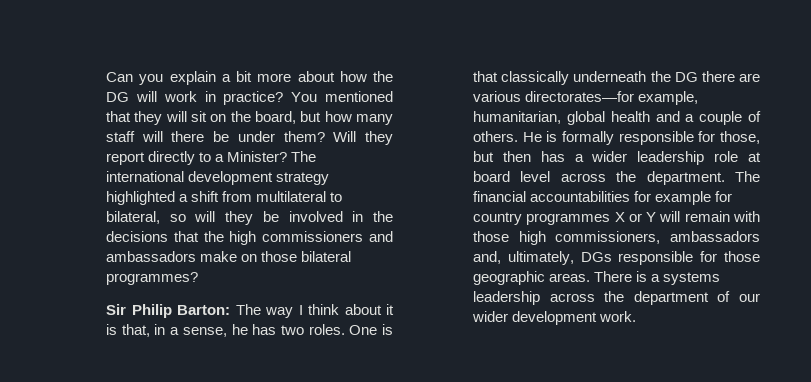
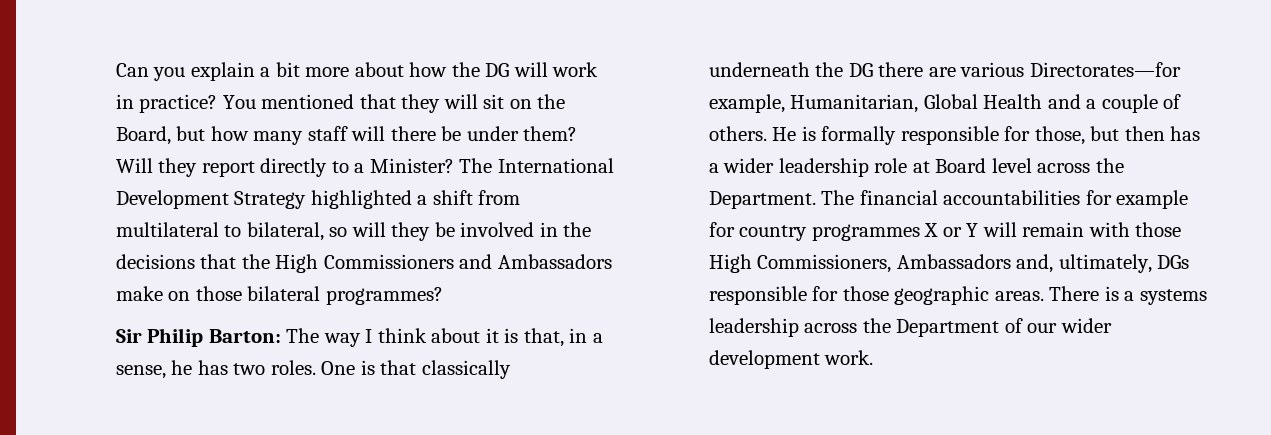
[255,111,297,124] board, -> [115,126,171,145] Board,
[106,171,330,185] international development strategy -> [497,158,614,173] [115,190,307,209] International Development Strategy
[229,231,393,245] [106,251,197,262] high commissioners and ambassadors -> [275,254,612,273] High Commissioners and Ambassadors
[525,91,699,105] [473,111,650,125] directorates—for example, humanitarian, global health -> [1029,62,1181,77] [708,94,1043,113] Directorates—for example, Humanitarian, Global Health
[473,171,511,182] board -> [935,158,987,173] Board
[646,171,725,185] department. -> [708,191,816,209] Department.
[518,231,760,245] high commissioners, ambassadors -> [708,254,1011,273] High Commissioners, Ambassadors
[633,291,709,305] department -> [896,319,1000,337] Department

